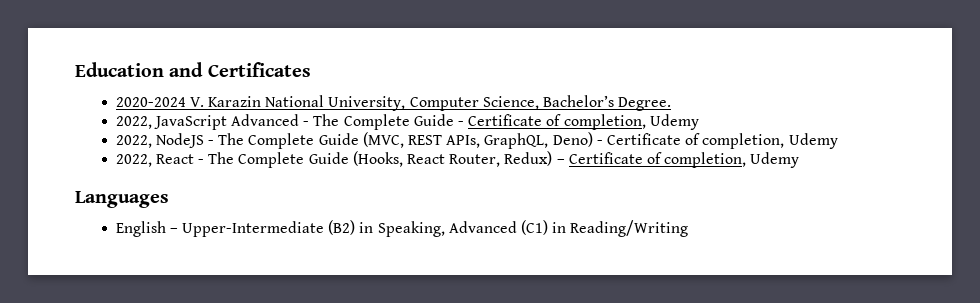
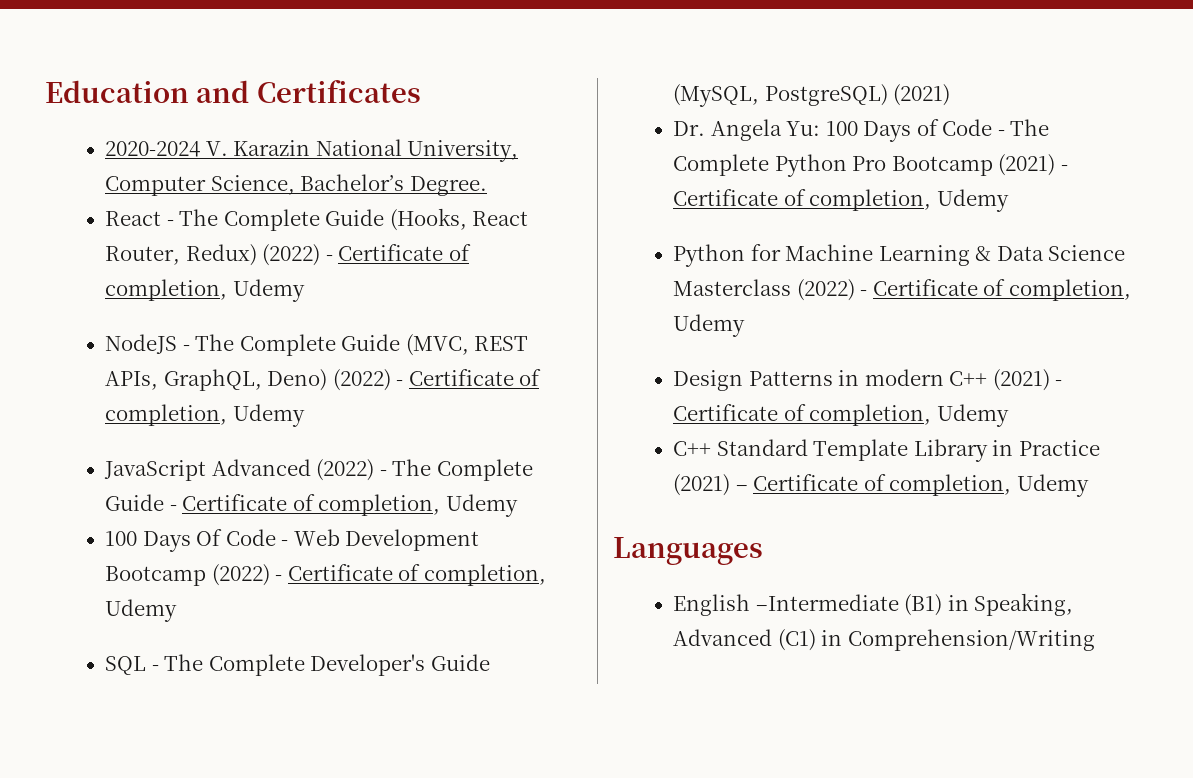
[115,116,152,129] 2022, -> [105,208,529,231] [105,244,471,266] [105,279,305,302] [105,334,529,356] [105,369,542,391] [105,404,305,427] React - The Complete Guide (Hooks, React Router, Redux) (2022) - Certificate of completion, Udemy // NodeJS - The Complete Guide (MVC, REST APIs, GraphQL, Deno) (2022) - Certificate of completion, Udemy //
(300, 120) none -> [316,459,375,481] (2022)
[115,132,838,149] [115,151,553,168] 2022, NodeJS - The Complete Guide (MVC, REST APIs, GraphQL, Deno) - Certificate of completion, Udemy // 2022, React - The Complete Guide (Hooks, React Router, Redux) -> [105,529,480,552] [105,564,546,586] [105,599,178,622] [105,654,490,676] [673,84,951,107] [673,119,1050,142] [673,154,1068,177] [673,189,1009,212] [673,244,1126,267] [673,279,1131,301] [673,314,746,337] [673,369,1063,391] [673,404,1009,427] [673,439,1100,462] [673,474,731,496] 100 Days Of Code - Web Development Bootcamp (2022) - Certificate of completion, Udemy // SQL - The Complete Developer's Guide (MySQL, PostgreSQL) (2021) // Dr. Angela Yu: 100 Days of Code - The Complete Python Pro Bootcamp (2021) - Certificate of completion, Udemy // Python for Machine Learning & Data Science Masterclass (2022) - Certificate of completion, Udemy // Design Patterns in modern C++ (2021) - Certificate of completion, Udemy // C++ Standard Template Library in Practice (2021)
[169,220,356,237] – Upper-Intermediate (B2) -> [755,594,943,616] –Intermediate (B1)
[570,220,689,237] Reading/Writing -> [847,629,1095,651] Comprehension/Writing

